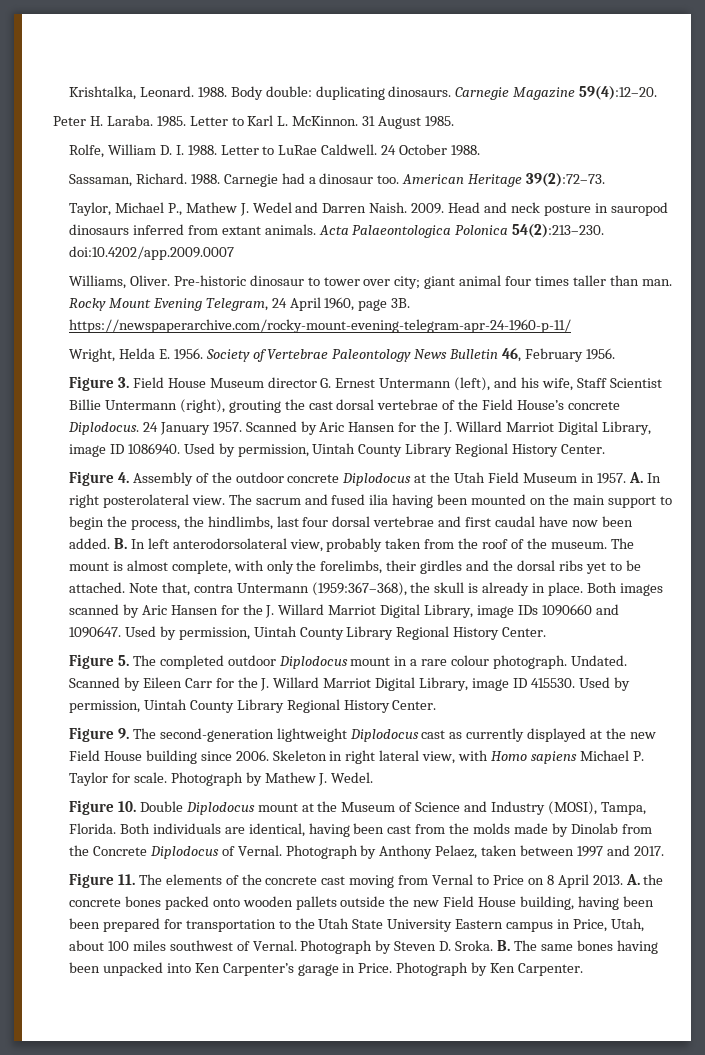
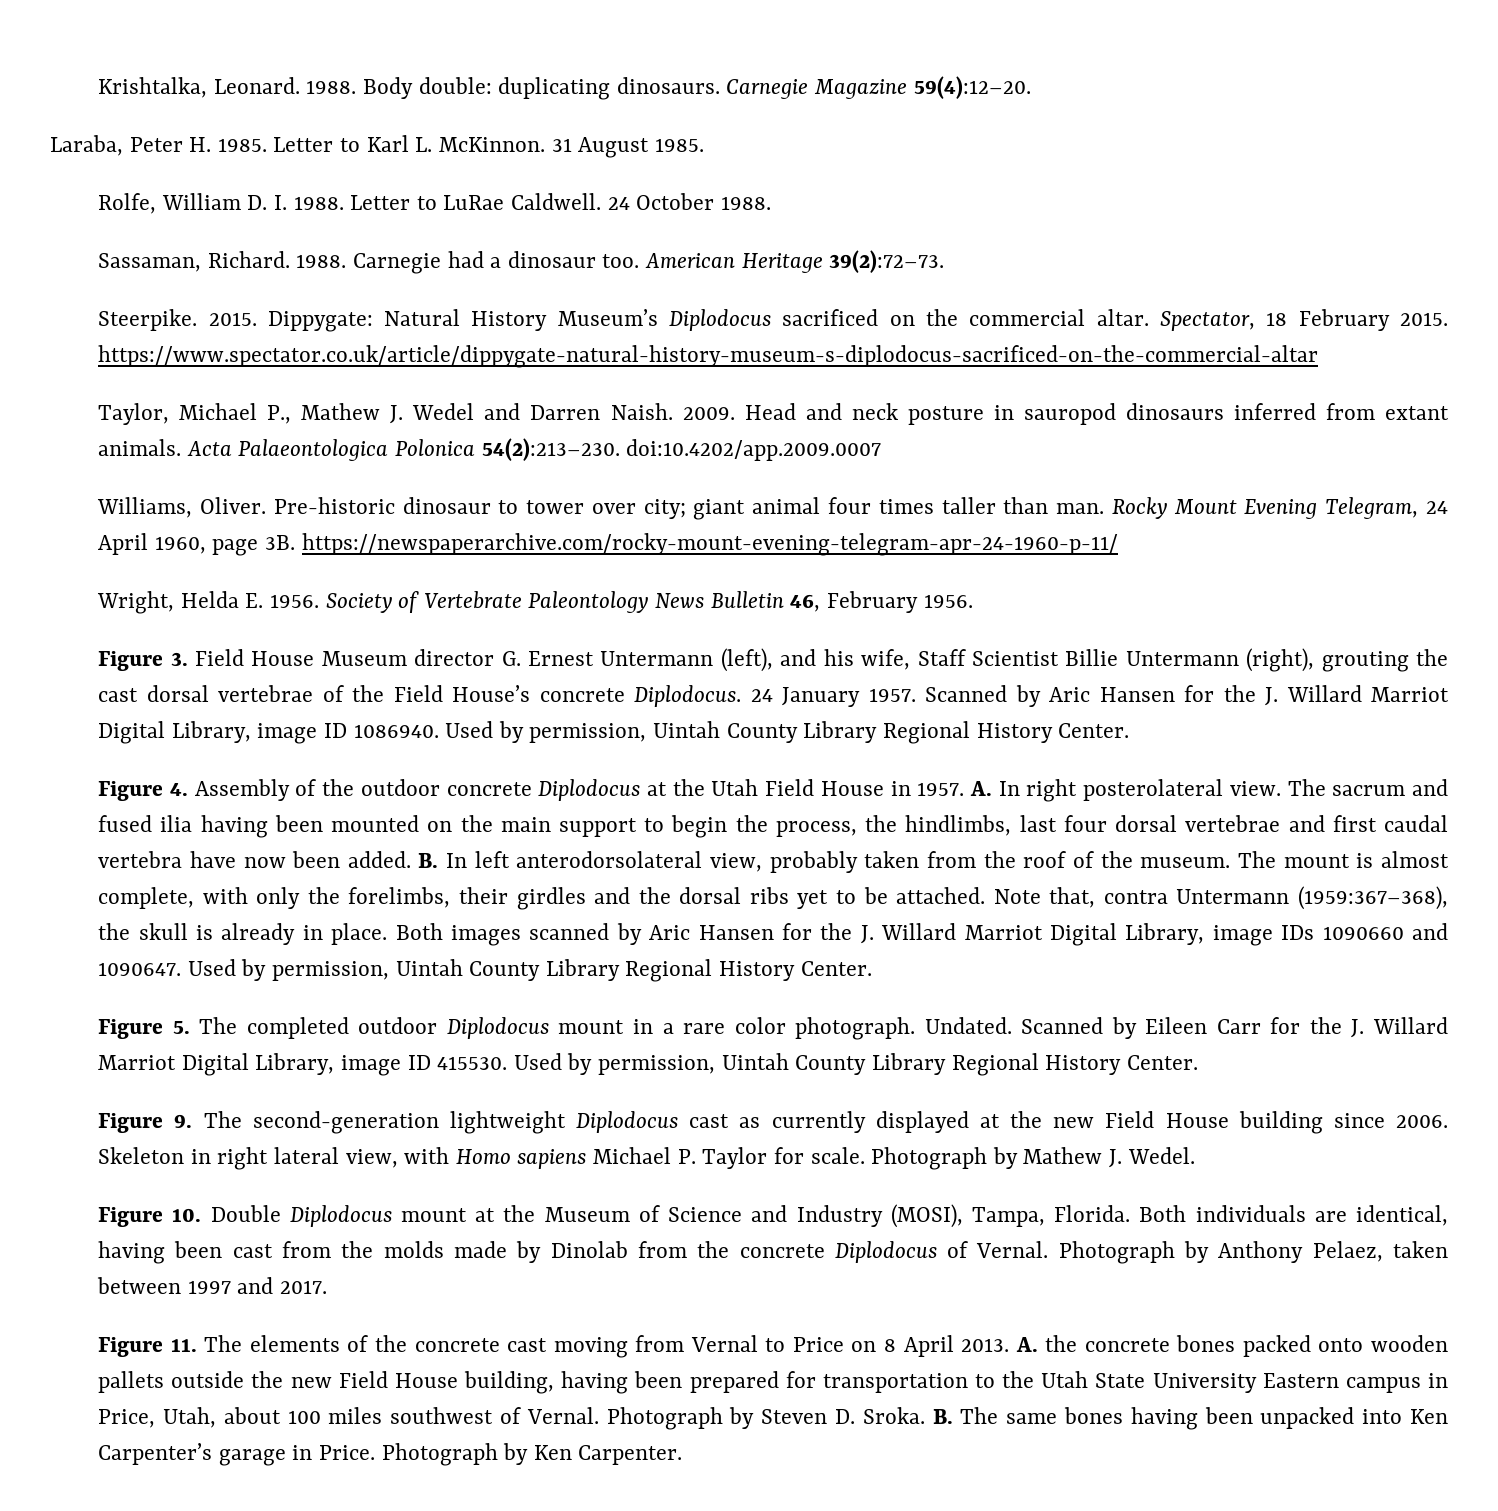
(658, 93) none -> [50,135,123,156] Laraba,
[106,115,153,126] Laraba. -> (212, 144) none
(606, 180) none -> [98,309,1448,332] [98,345,1319,368] // Steerpike. 2015. Dippygate: Natural History Museum’s Diplodocus sacrificed on the commercial altar. Spectator, 18 February 2015. https://www.spectator.co.uk/article/dippygate-natural-history-museum-s-diplodocus-sacrificed-on-the-commercial-altar
[267,349,329,360] Vertebrae -> [423,591,522,609] Vertebrate
[522,473,577,483] Museum -> [820,781,884,796] House
(536, 521) none -> [98,851,183,868] vertebra
[451,655,490,666] colour -> [734,1017,786,1034] color
[92,846,147,856] Concrete -> [739,1244,825,1258] concrete
[68,918,100,929] been -> (683, 1379) none

